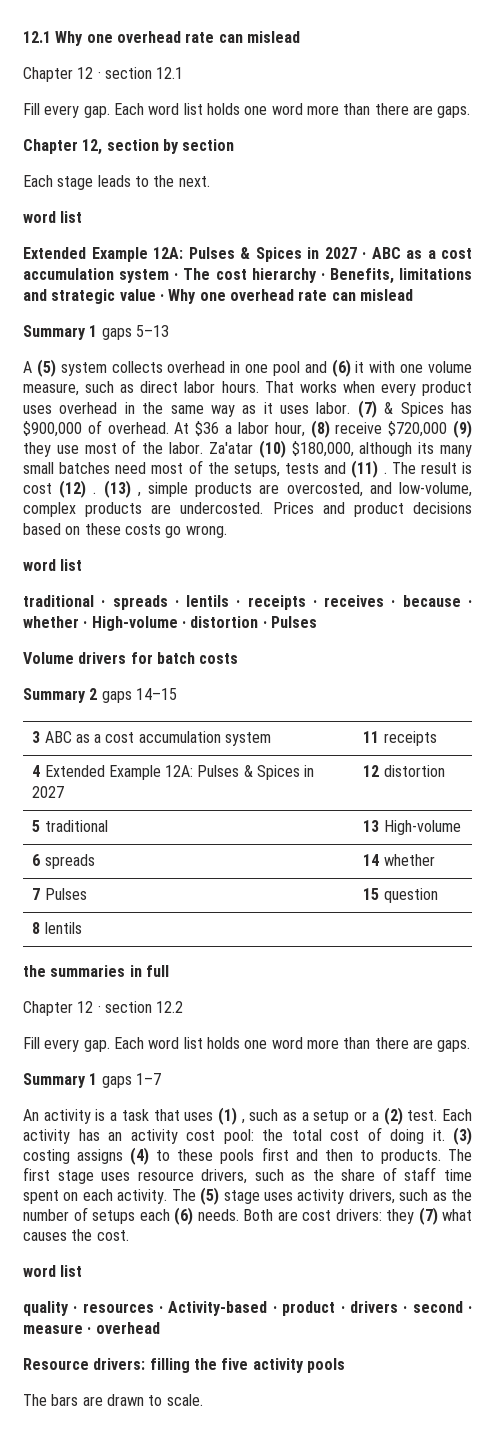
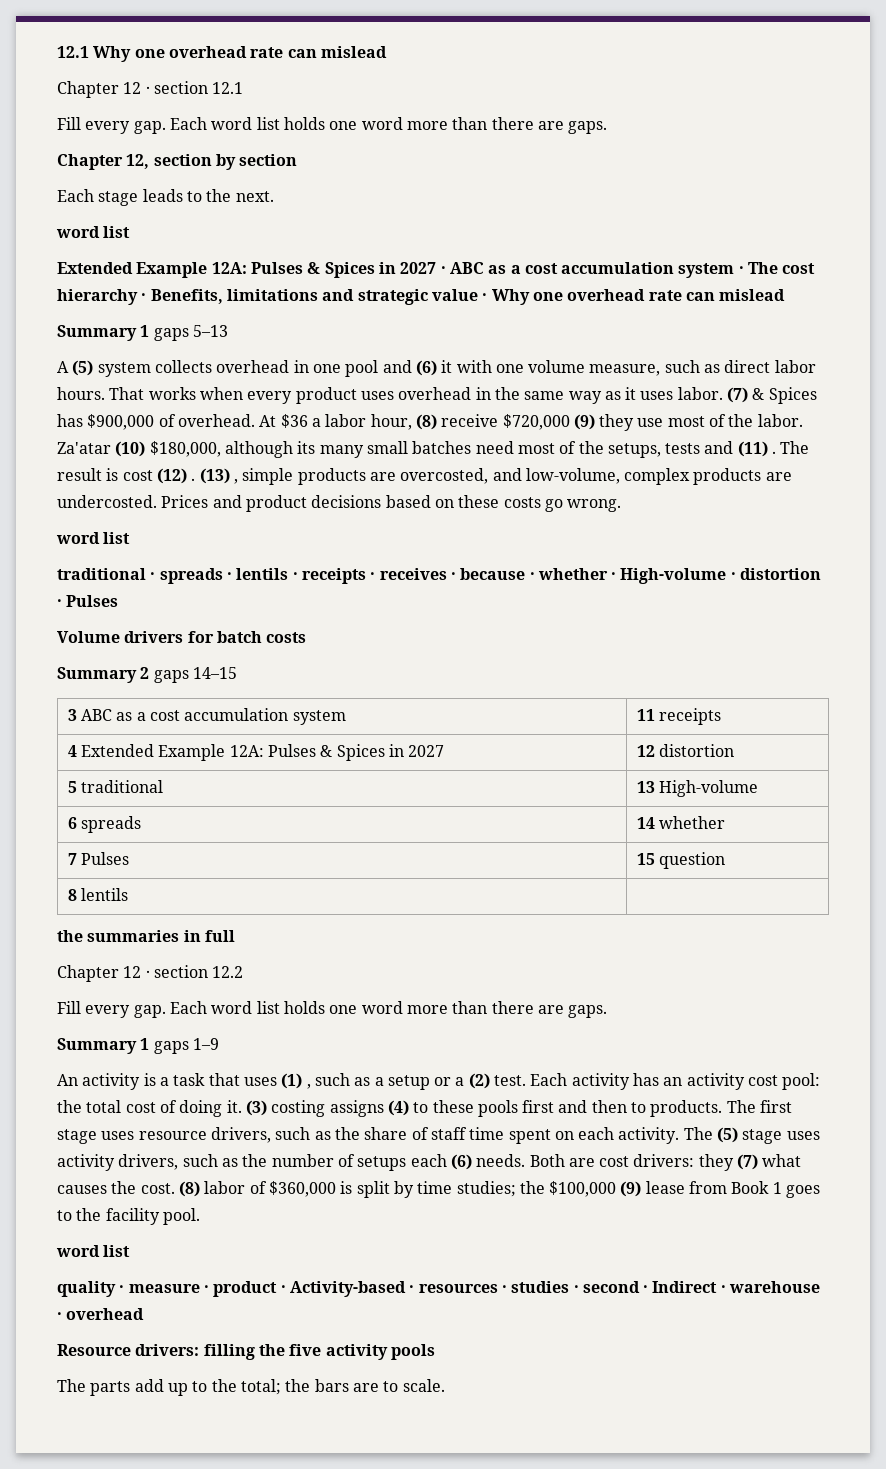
[135,1073,161,1085] 1–7 -> [192,1038,219,1050] 1–9
[23,1265,83,1277] [23,1301,473,1316] [23,1324,83,1334] // word list // quality · resources · Activity-based · product · drivers · second · measure -> [178,1181,821,1198] [57,1208,200,1225] [56,1245,131,1257] [57,1281,821,1297] (8) labor of $360,000 is split by time studies; the $100,000 (9) lease from Book 1 goes to the facility pool. // word list // quality · measure · product · Activity-based · resources · studies · second · Indirect · warehouse
(47, 1400) none -> [90,1379,311,1396] parts add up to the total; the
[106,1394,144,1406] drawn -> (379, 1387) none

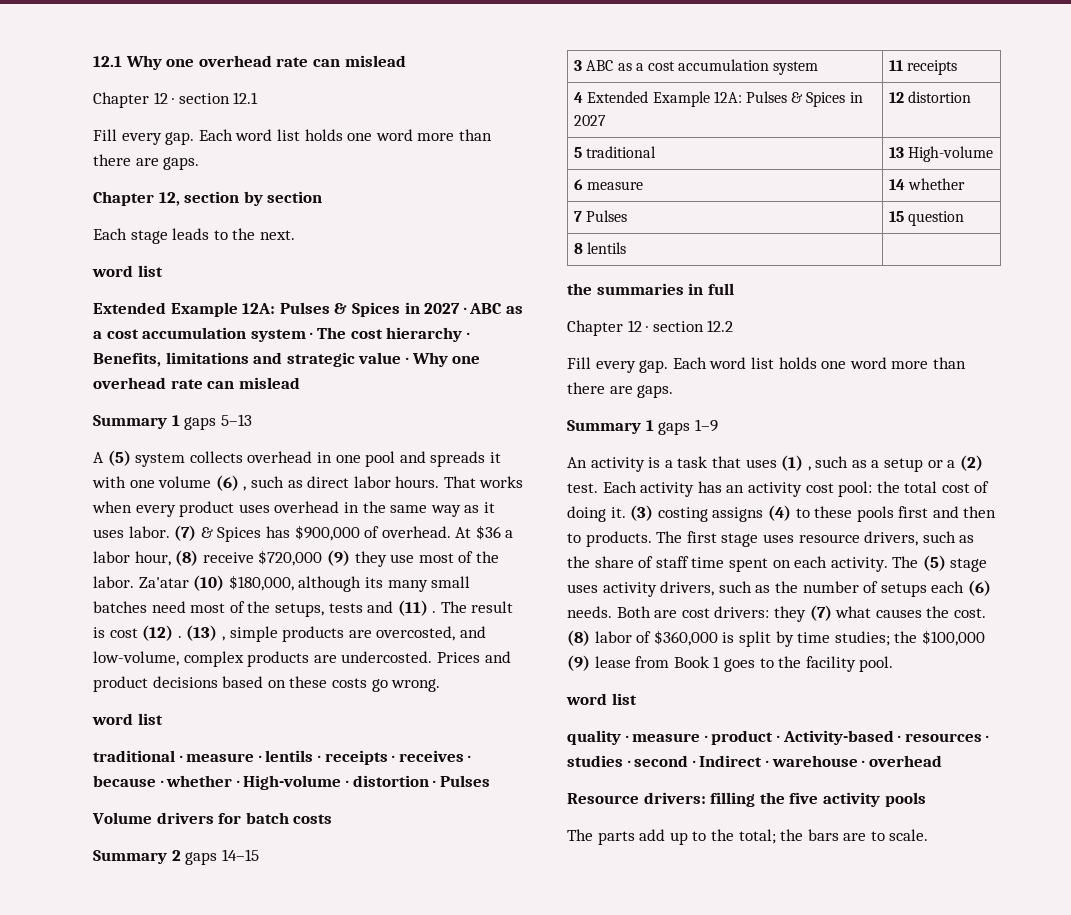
[415,360,437,376] (6) -> [430,451,486,467] spreads
[589,364,661,376] measure, -> [215,475,247,491] (6) ,
[159,568,223,584] spreads -> [186,753,255,762] measure
[80,816,141,833] spreads -> [587,181,644,190] measure

